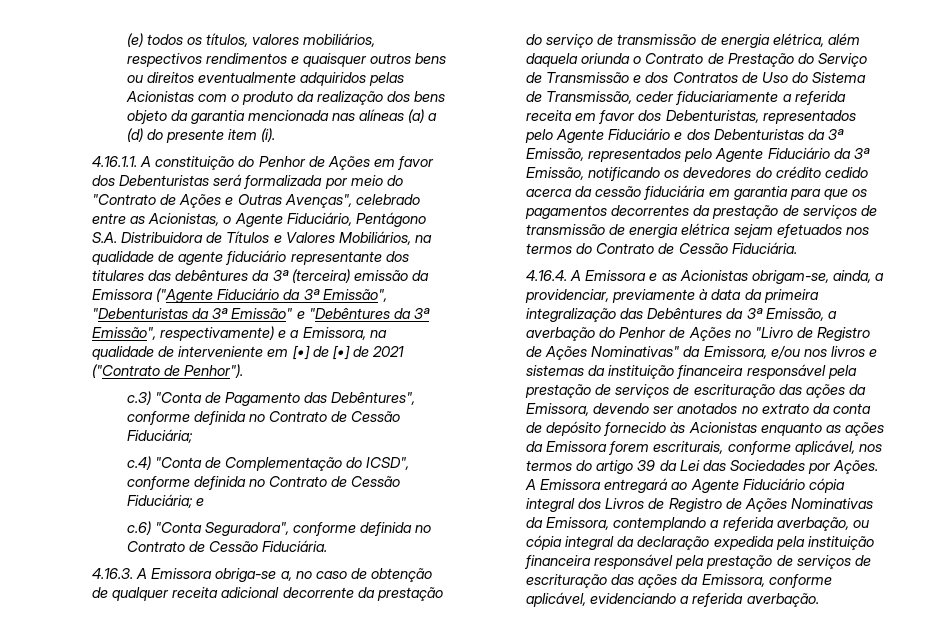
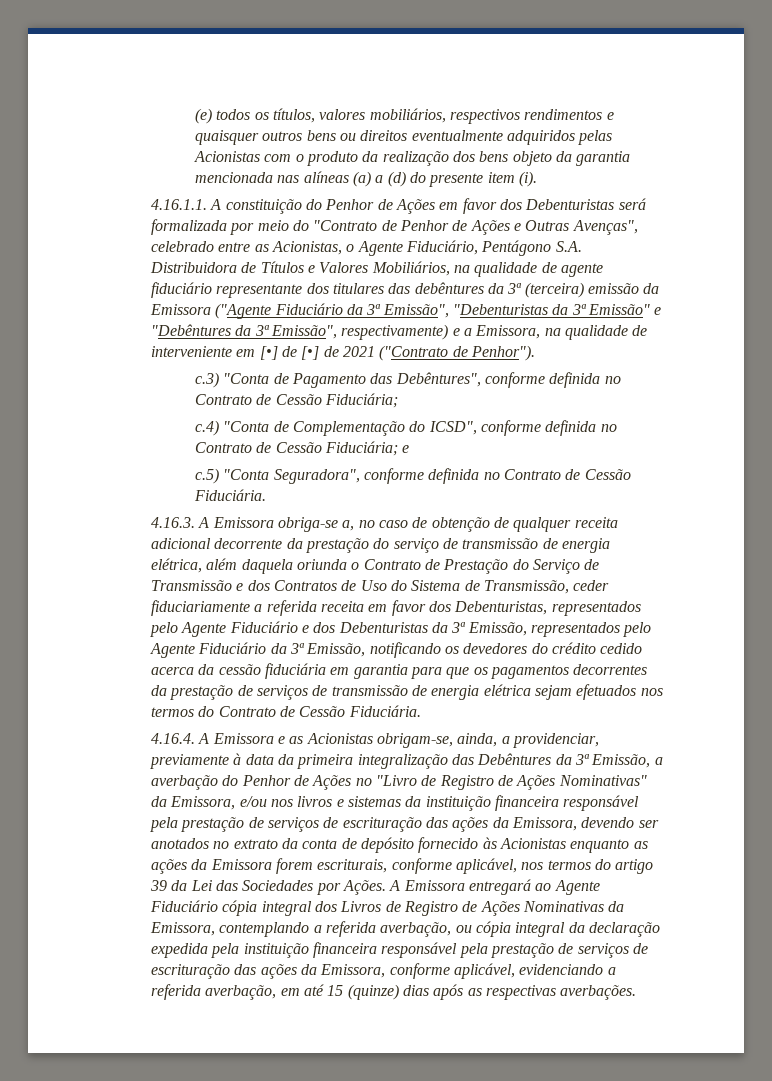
(177, 199) none -> [399,220,468,231] Penhor de
[126,521,151,535] c.6) -> [194,468,219,484] c.5)
[746,593,819,607] averbação. -> [205,984,637,1000] averbação, em até 15 (quinze) dias após as respectivas averbações.

